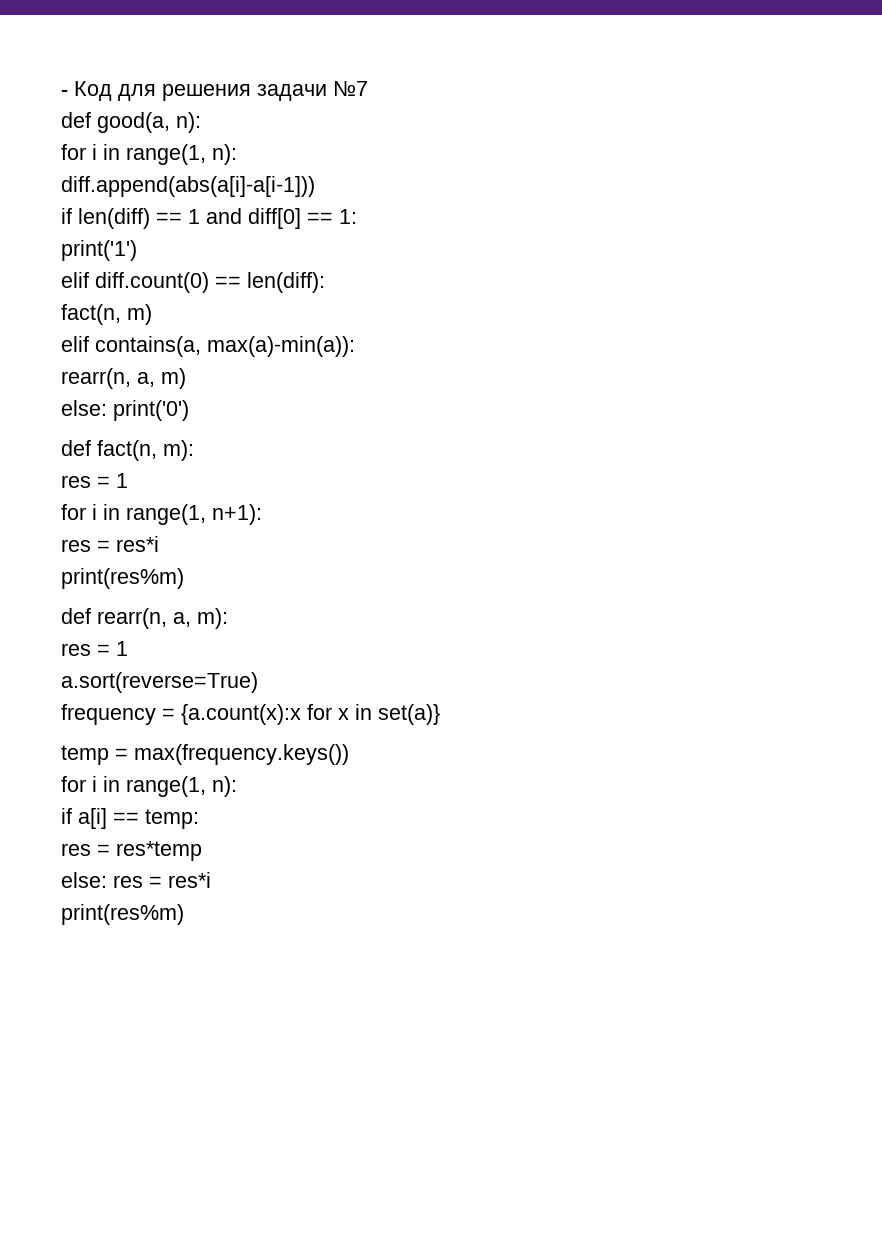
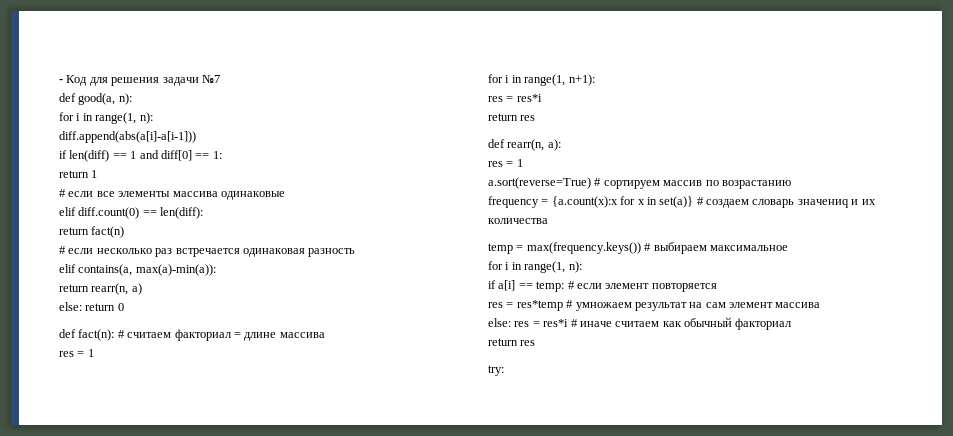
[61,240,137,261] [61,272,325,293] [61,304,152,325] print('1') // elif diff.count(0) == len(diff): // fact(n, m) -> [59,170,98,178] [59,189,285,200] [59,207,204,219] [59,226,125,238] [59,246,356,257] return 1 // # если все элементы массива одинаковые // elif diff.count(0) == len(diff): // return fact(n) // # если несколько раз встречается одинаковая разность
[61,368,186,389] [61,400,189,421] [61,440,194,461] rearr(n, a, m) // else: print('0') // def fact(n, m): -> [59,283,142,295] [59,302,124,311] [59,329,325,341] return rearr(n, a) // else: return 0 // def fact(n): # считаем факториал = длине массива
[61,568,184,589] print(res%m) -> [488,113,536,121] return res
[173,608,228,629] a, m): -> [547,139,561,151] a):
(258, 682) none -> [594,178,791,189] # сортируем массив по возрастанию
(440, 714) none -> [696,197,876,208] [488,218,548,224] # создаем словарь значениq и их количества
(349, 754) none -> [644,242,788,254] # выбираем максимальное
(199, 819) none -> [567,281,717,292] # если элемент повторяется
[61,872,211,888] [61,904,184,925] // else: res = res*i // print(res%m) -> [566,300,821,311] [488,317,792,330] [488,338,536,346] [488,365,504,376] # умножаем результат на сам элемент массива // else: res = res*i # иначе считаем как обычный факториал // return res // try:

